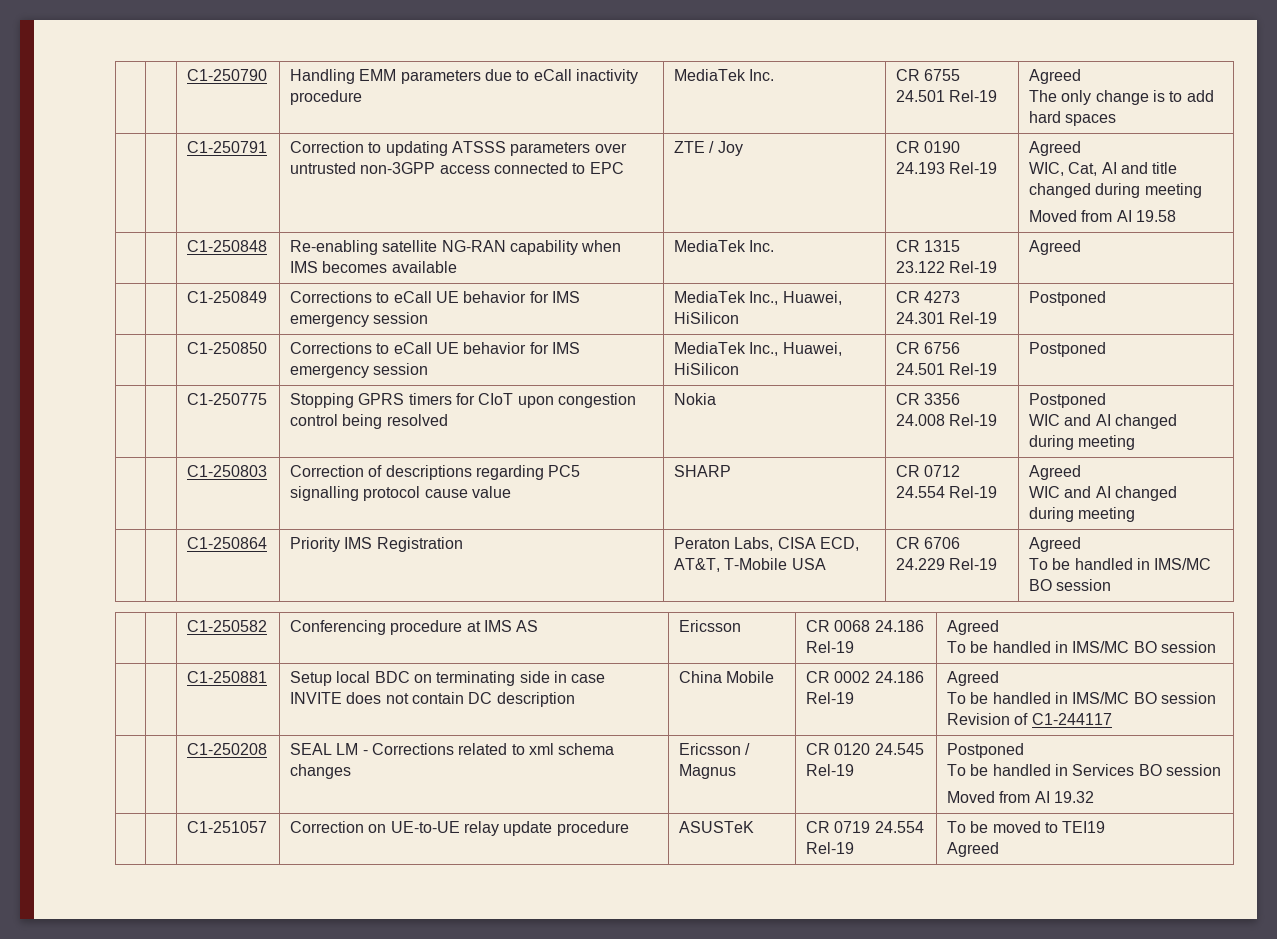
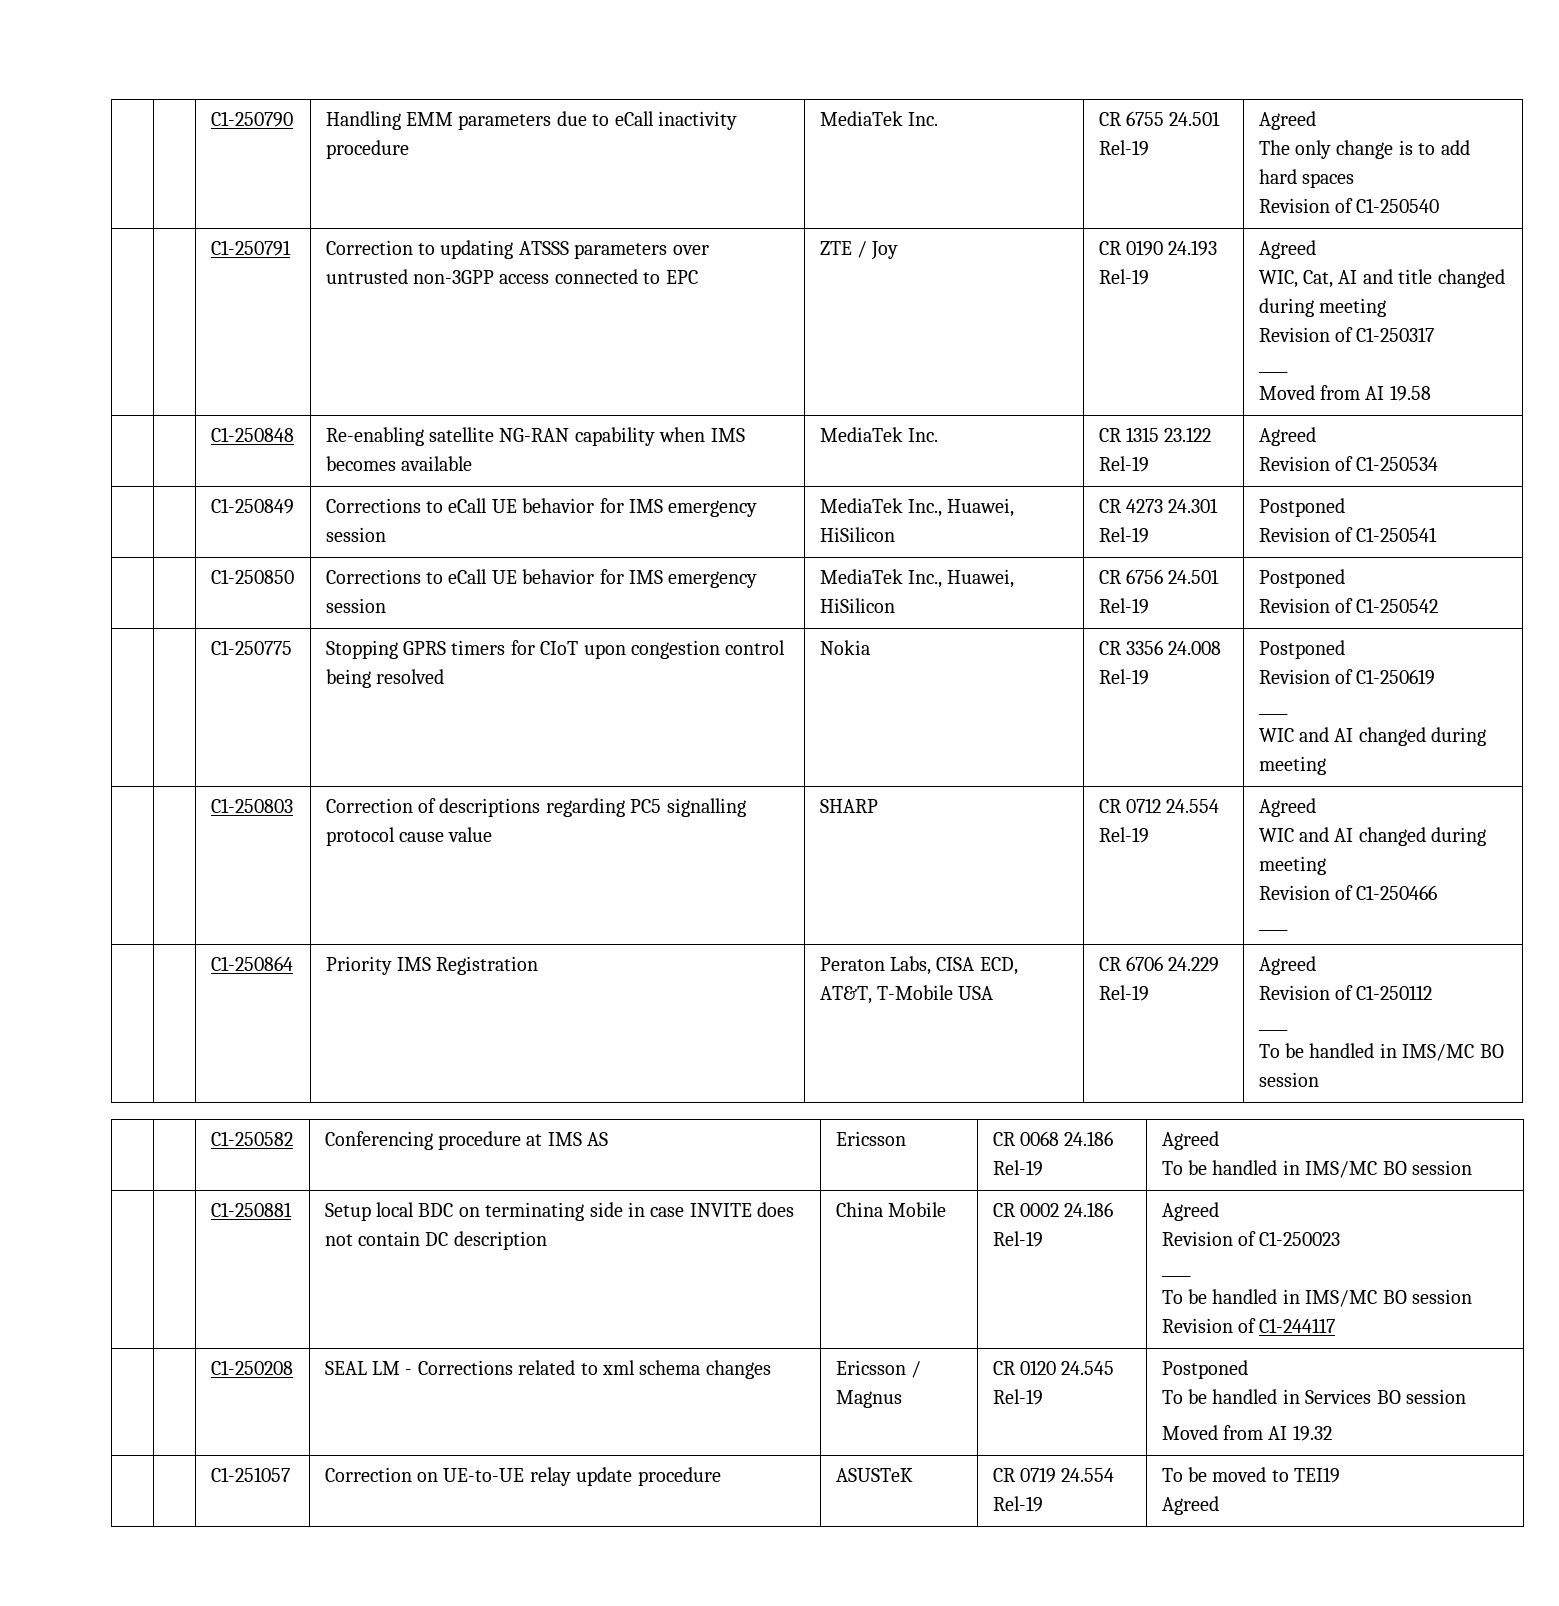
(1117, 120) none -> [1258,198,1440,213] // Revision of C1-250540
(1202, 190) none -> [1258,327,1435,342] [1258,371,1288,373] // Revision of C1-250317 // ____
(1081, 247) none -> [1258,456,1439,471] // Revision of C1-250534
(1106, 298) none -> [1258,527,1438,542] // Revision of C1-250541
(1106, 349) none -> [1258,598,1439,613] // Revision of C1-250542
(1106, 400) none -> [1258,669,1436,685] [1258,713,1288,715] // Revision of C1-250619 // ____
(1136, 514) none -> [1258,885,1438,900] [1258,929,1288,931] // Revision of C1-250466 // ____
(1081, 544) none -> [1258,985,1433,1000] [1258,1029,1288,1031] // Revision of C1-250112 // ____
(999, 678) none -> [1161,1231,1341,1246] [1161,1275,1191,1277] // Revision of C1-250023 // ____

